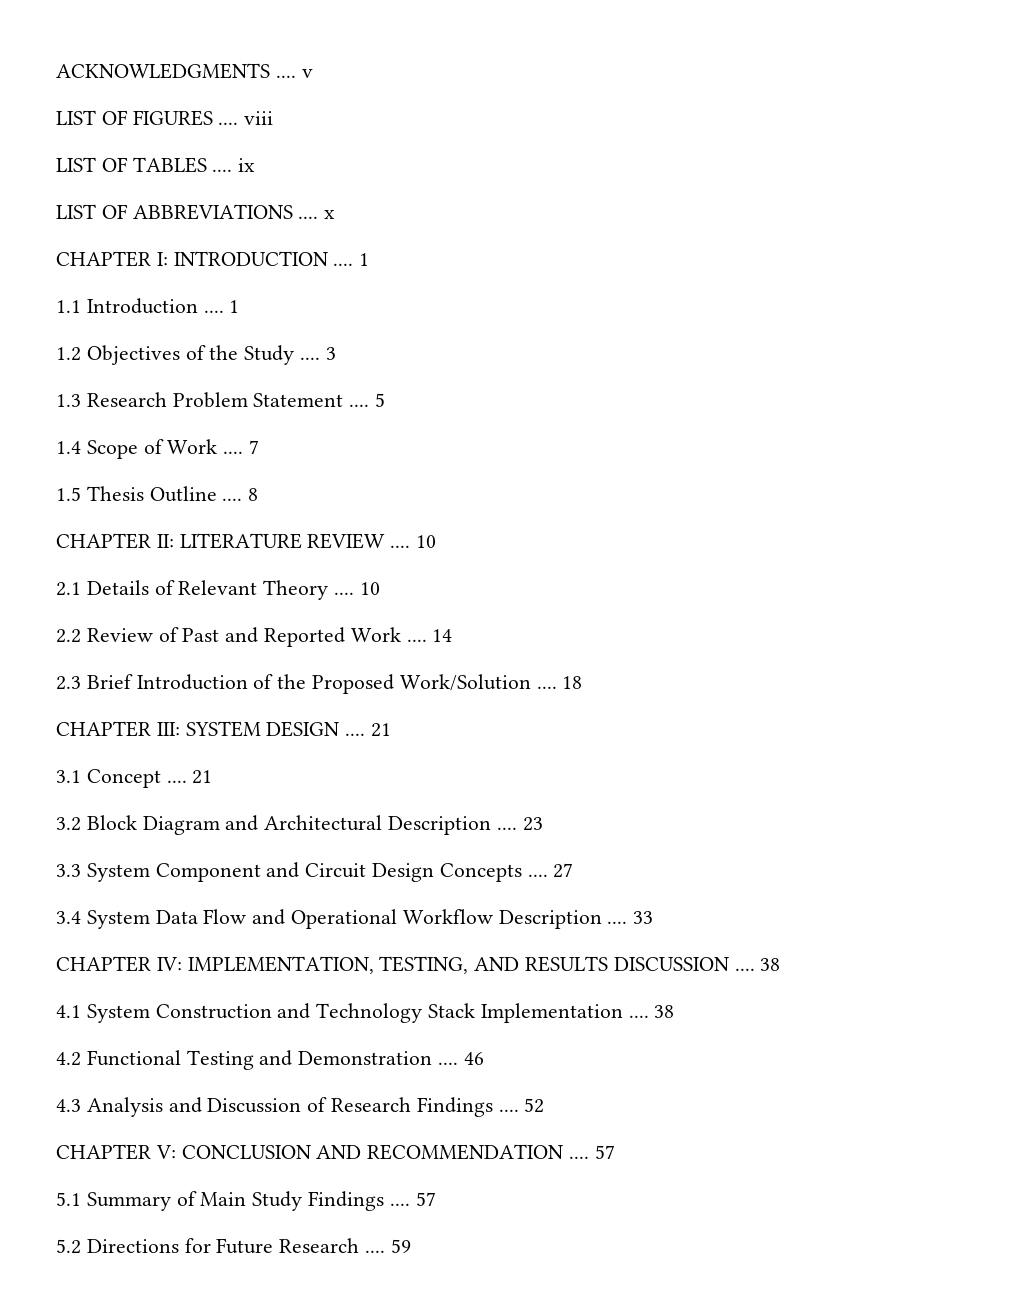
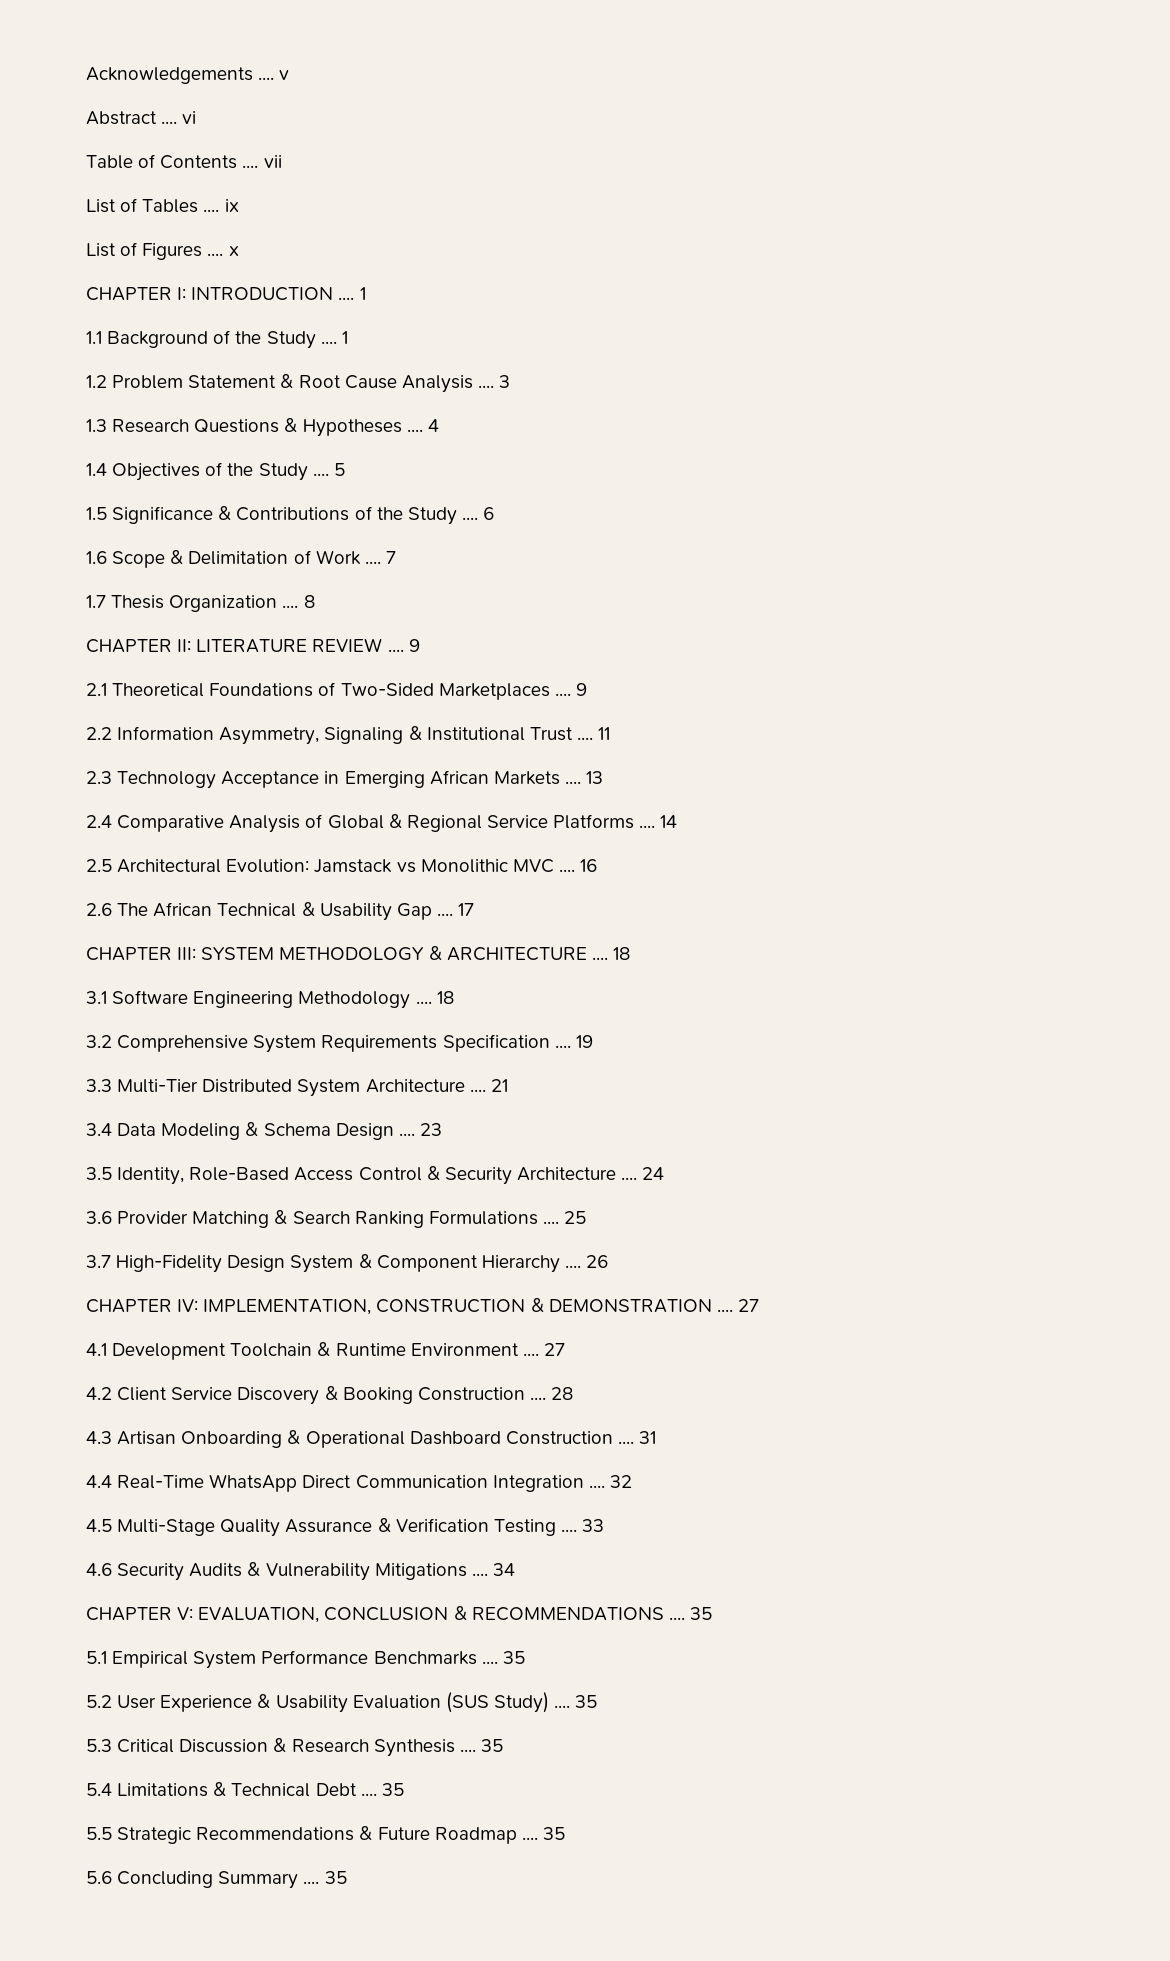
[56,63,270,79] ACKNOWLEDGMENTS -> [86,67,253,84] Acknowledgements
[56,110,274,126] [56,157,207,173] LIST OF FIGURES .... viii // LIST OF TABLES -> [86,111,197,125] [86,154,282,169] [86,198,199,213] Abstract .... vi // Table of Contents .... vii // List of Tables
[56,204,293,220] LIST OF ABBREVIATIONS -> [86,242,203,260] List of Figures
[86,298,198,314] Introduction -> [107,330,316,349] Background of the Study
(81, 354) none -> [112,374,511,393] [86,418,439,437] [86,463,107,476] Problem Statement & Root Cause Analysis .... 3 // 1.3 Research Questions & Hypotheses .... 4 // 1.4
[325,347,336,360] [56,392,386,408] [56,440,138,459] 3 // 1.3 Research Problem Statement .... 5 // 1.4 Scope -> [333,463,345,476] [86,506,495,525] [86,550,289,568] 5 // 1.5 Significance & Contributions of the Study .... 6 // 1.6 Scope & Delimitation
[56,486,217,502] 1.5 Thesis Outline -> [86,595,278,612] 1.7 Thesis Organization
[416,535,437,548] 10 -> [408,639,420,652] 9
[86,580,380,600] [56,627,453,647] [56,674,583,694] [56,721,392,737] [56,769,213,788] [56,815,543,835] [56,862,574,882] [56,909,654,929] [56,956,781,974] [56,1003,675,1023] [56,1050,484,1070] [56,1097,545,1117] [56,1144,615,1160] [56,1191,436,1211] [56,1238,411,1254] Details of Relevant Theory .... 10 // 2.2 Review of Past and Reported Work .... 14 // 2.3 Brief Introduction of the Proposed Work/Solution .... 18 // CHAPTER III: SYSTEM DESIGN .... 21 // 3.1 Concept .... 21 // 3.2 Block Diagram and Architectural Description .... 23 // 3.3 System Component and Circuit Design Concepts .... 27 // 3.4 System Data Flow and Operational Workflow Description .... 33 // CHAPTER IV: IMPLEMENTATION, TESTING, AND RESULTS DISCUSSION .... 38 // 4.1 System Construction and Technology Stack Implementation .... 38 // 4.2 Functional Testing and Demonstration .... 46 // 4.3 Analysis and Discussion of Research Findings .... 52 // CHAPTER V: CONCLUSION AND RECOMMENDATION .... 57 // 5.1 Summary of Main Study Findings .... 57 // 5.2 Directions for Future Research .... 59 -> [112,682,587,700] [86,726,611,745] [86,770,604,789] [86,814,678,833] [86,859,598,873] [86,902,475,921] [86,946,630,961] [86,990,454,1009] [86,1034,593,1053] [86,1079,508,1097] [86,1122,442,1140] [86,1166,665,1185] [86,1210,587,1228] [86,1254,609,1273] [86,1298,759,1315] [86,1342,565,1360] [86,1386,574,1405] [86,1430,657,1448] [86,1474,632,1492] [86,1518,605,1537] [86,1562,515,1581] [86,1606,712,1623] [86,1650,525,1669] [86,1692,598,1713] [86,1738,503,1757] [86,1782,404,1797] [86,1826,565,1844] [86,1871,347,1889] Theoretical Foundations of Two-Sided Marketplaces .... 9 // 2.2 Information Asymmetry, Signaling & Institutional Trust .... 11 // 2.3 Technology Acceptance in Emerging African Markets .... 13 // 2.4 Comparative Analysis of Global & Regional Service Platforms .... 14 // 2.5 Architectural Evolution: Jamstack vs Monolithic MVC .... 16 // 2.6 The African Technical & Usability Gap .... 17 // CHAPTER III: SYSTEM METHODOLOGY & ARCHITECTURE .... 18 // 3.1 Software Engineering Methodology .... 18 // 3.2 Comprehensive System Requirements Specification .... 19 // 3.3 Multi-Tier Distributed System Architecture .... 21 // 3.4 Data Modeling & Schema Design .... 23 // 3.5 Identity, Role-Based Access Control & Security Architecture .... 24 // 3.6 Provider Matching & Search Ranking Formulations .... 25 // 3.7 High-Fidelity Design System & Component Hierarchy .... 26 // CHAPTER IV: IMPLEMENTATION, CONSTRUCTION & DEMONSTRATION .... 27 // 4.1 Development Toolchain & Runtime Environment .... 27 // 4.2 Client Service Discovery & Booking Construction .... 28 // 4.3 Artisan Onboarding & Operational Dashboard Construction .... 31 // 4.4 Real-Time WhatsApp Direct Communication Integration .... 32 // 4.5 Multi-Stage Quality Assurance & Verification Testing .... 33 // 4.6 Security Audits & Vulnerability Mitigations .... 34 // CHAPTER V: EVALUATION, CONCLUSION & RECOMMENDATIONS .... 35 // 5.1 Empirical System Performance Benchmarks .... 35 // 5.2 User Experience & Usability Evaluation (SUS Study) .... 35 // 5.3 Critical Discussion & Research Synthesis .... 35 // 5.4 Limitations & Technical Debt .... 35 // 5.5 Strategic Recommendations & Future Roadmap .... 35 // 5.6 Concluding Summary .... 35

